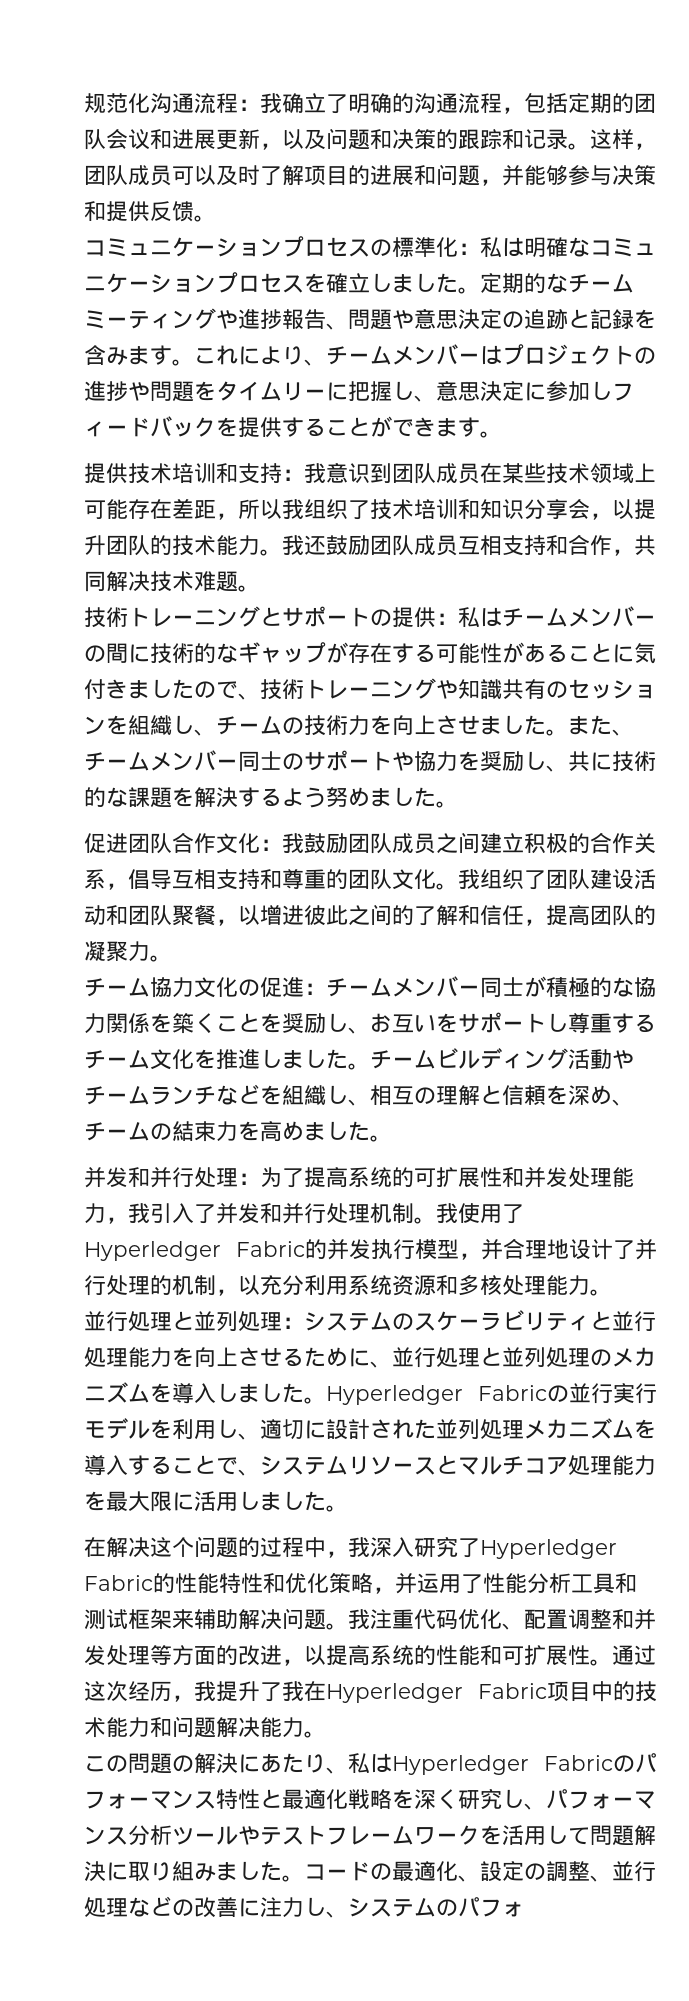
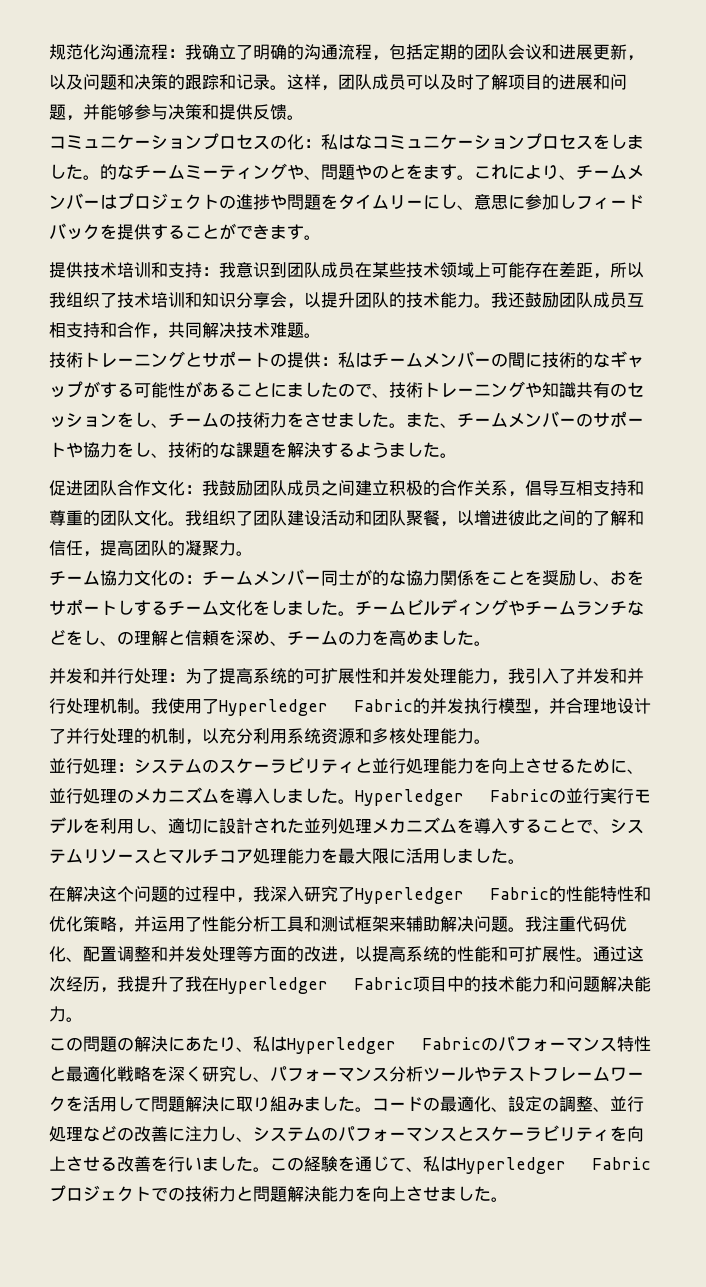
[392,237,436,257] 標準 -> (287, 142) none
[524,237,568,257] 明確 -> (355, 141) none
[326,273,524,294] 確立しました。定期 -> [610,134,644,149] [49,164,100,180] しました。
[238,308,656,330] [84,345,128,365] 進捗報告、問題や意思決定の追跡と記録を含み -> [304,164,423,180] 、問題やのとを
[348,381,392,401] 把握 -> (440, 202) none
[480,381,524,401] 決定 -> (508, 202) none
[348,643,392,663] 存在 -> (100, 389) none
[634,643,656,664] [84,679,128,699] 気付き -> (287, 390) none
[128,715,172,735] 組織 -> (134, 419) none
[392,715,436,735] 向上 -> (304, 419) none
[238,751,282,772] 同士 -> (576, 422) none
[480,751,612,772] 奨励し、共に -> [134,442,168,458] し、
[326,787,370,807] 努め -> (389, 450) none
[260,976,304,997] 促進 -> (185, 578) none
[546,977,590,998] 積極 -> (372, 577) none
[172,1013,216,1034] 築く -> (491, 577) none
[392,1014,436,1033] 互い -> (627, 577) none
[568,1013,612,1033] 尊重 -> (134, 607) none
[216,1048,260,1069] 推進 -> (270, 607) none
[568,1049,612,1069] 活動 -> (508, 607) none
[282,1085,414,1106] 組織し、相互 -> [83,630,117,646] し、
[172,1121,216,1142] 結束 -> (355, 638) none
[172,1311,282,1331] と並列処理 -> (117, 765) none
[480,1347,590,1367] と並列処理 -> (117, 795) none
(524, 1909) none -> [389,1125,644,1142] [49,1156,651,1174] [49,1185,508,1202] ーマンスとスケーラビリティを向上させる改善を行いました。この経験を通じて、私はHyperledger Fabricプロジェクトでの技術力と問題解決能力を向上させました。

